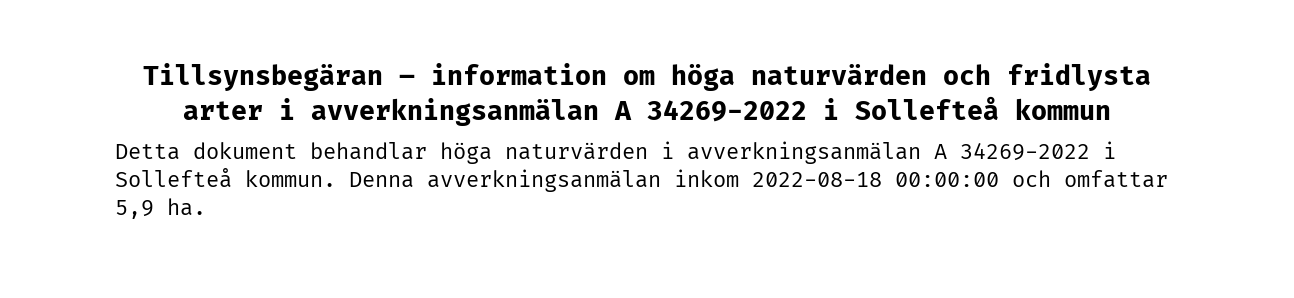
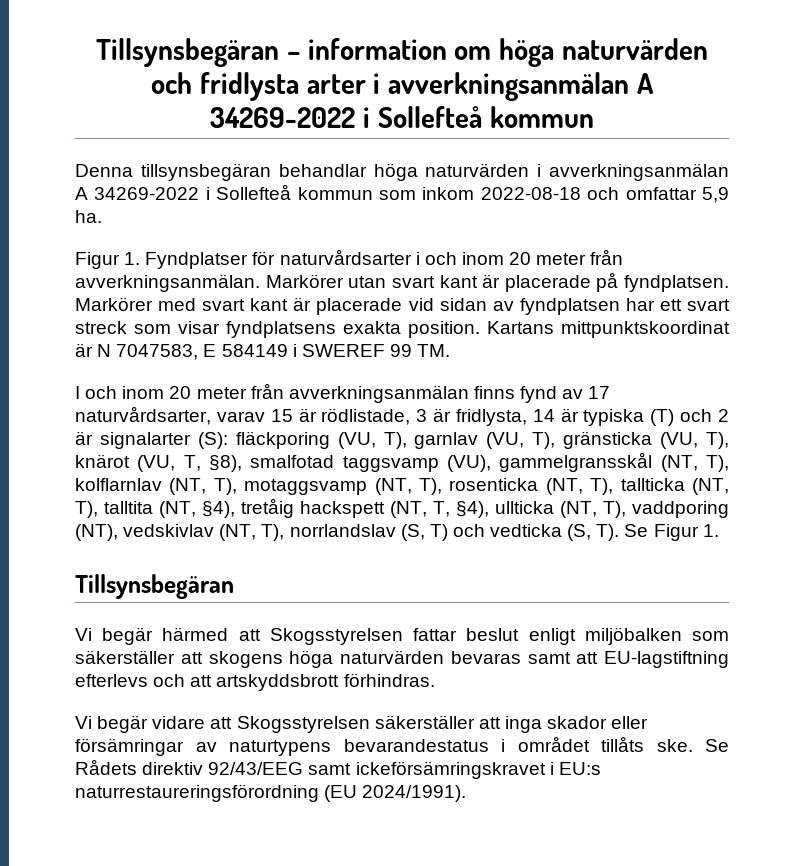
[115,142,297,160] Detta dokument -> [75,163,271,181] Denna tillsynsbegäran
[245,169,661,192] kommun. Denna avverkningsanmälan -> [297,187,416,200] kommun som
[895,172,999,187] 00:00:00 -> (581, 193) none
(206, 207) none -> [75,249,624,269] [75,272,729,292] [75,297,731,315] [75,321,730,338] [75,343,451,360] [75,383,611,403] [75,406,729,426] [75,431,729,449] [75,452,729,472] [75,478,729,495] [75,498,729,518] [75,524,719,541] [75,574,234,599] [75,627,729,645] [75,650,729,668] [75,673,435,691] [75,715,649,733] [75,736,729,756] [75,759,601,779] [75,784,467,802] // Figur 1. Fyndplatser för naturvårdsarter i och inom 20 meter från avverkningsanmälan. Markörer utan svart kant är placerade på fyndplatsen. Markörer med svart kant är placerade vid sidan av fyndplatsen har ett svart streck som visar fyndplatsens exakta position. Kartans mittpunktskoordinat är N 7047583, E 584149 i SWEREF 99 TM. // I och inom 20 meter från avverkningsanmälan finns fynd av 17 naturvårdsarter, varav 15 är rödlistade, 3 är fridlysta, 14 är typiska (T) och 2 är signalarter (S): fläckporing (VU, T), garnlav (VU, T), gränsticka (VU, T), knärot (VU, T, §8), smalfotad taggsvamp (VU), gammelgransskål (NT, T), kolflarnlav (NT, T), motaggsvamp (NT, T), rosenticka (NT, T), tallticka (NT, T), talltita (NT, §4), tretåig hackspett (NT, T, §4), ullticka (NT, T), vaddporing (NT), vedskivlav (NT, T), norrlandslav (S, T) och vedticka (S, T). Se Figur 1. // Tillsynsbegäran // Vi begär härmed att Skogsstyrelsen fattar beslut enligt miljöbalken som säkerställer att skogens höga naturvärden bevaras samt att EU-lagstiftning efterlevs och att artskyddsbrott förhindras. // Vi begär vidare att Skogsstyrelsen säkerställer att inga skador eller försämringar av naturtypens bevarandestatus i området tillåts ske. Se Rådets direktiv 92/43/EEG samt ickeförsämringskravet i EU:s naturrestaureringsförordning (EU 2024/1991).

